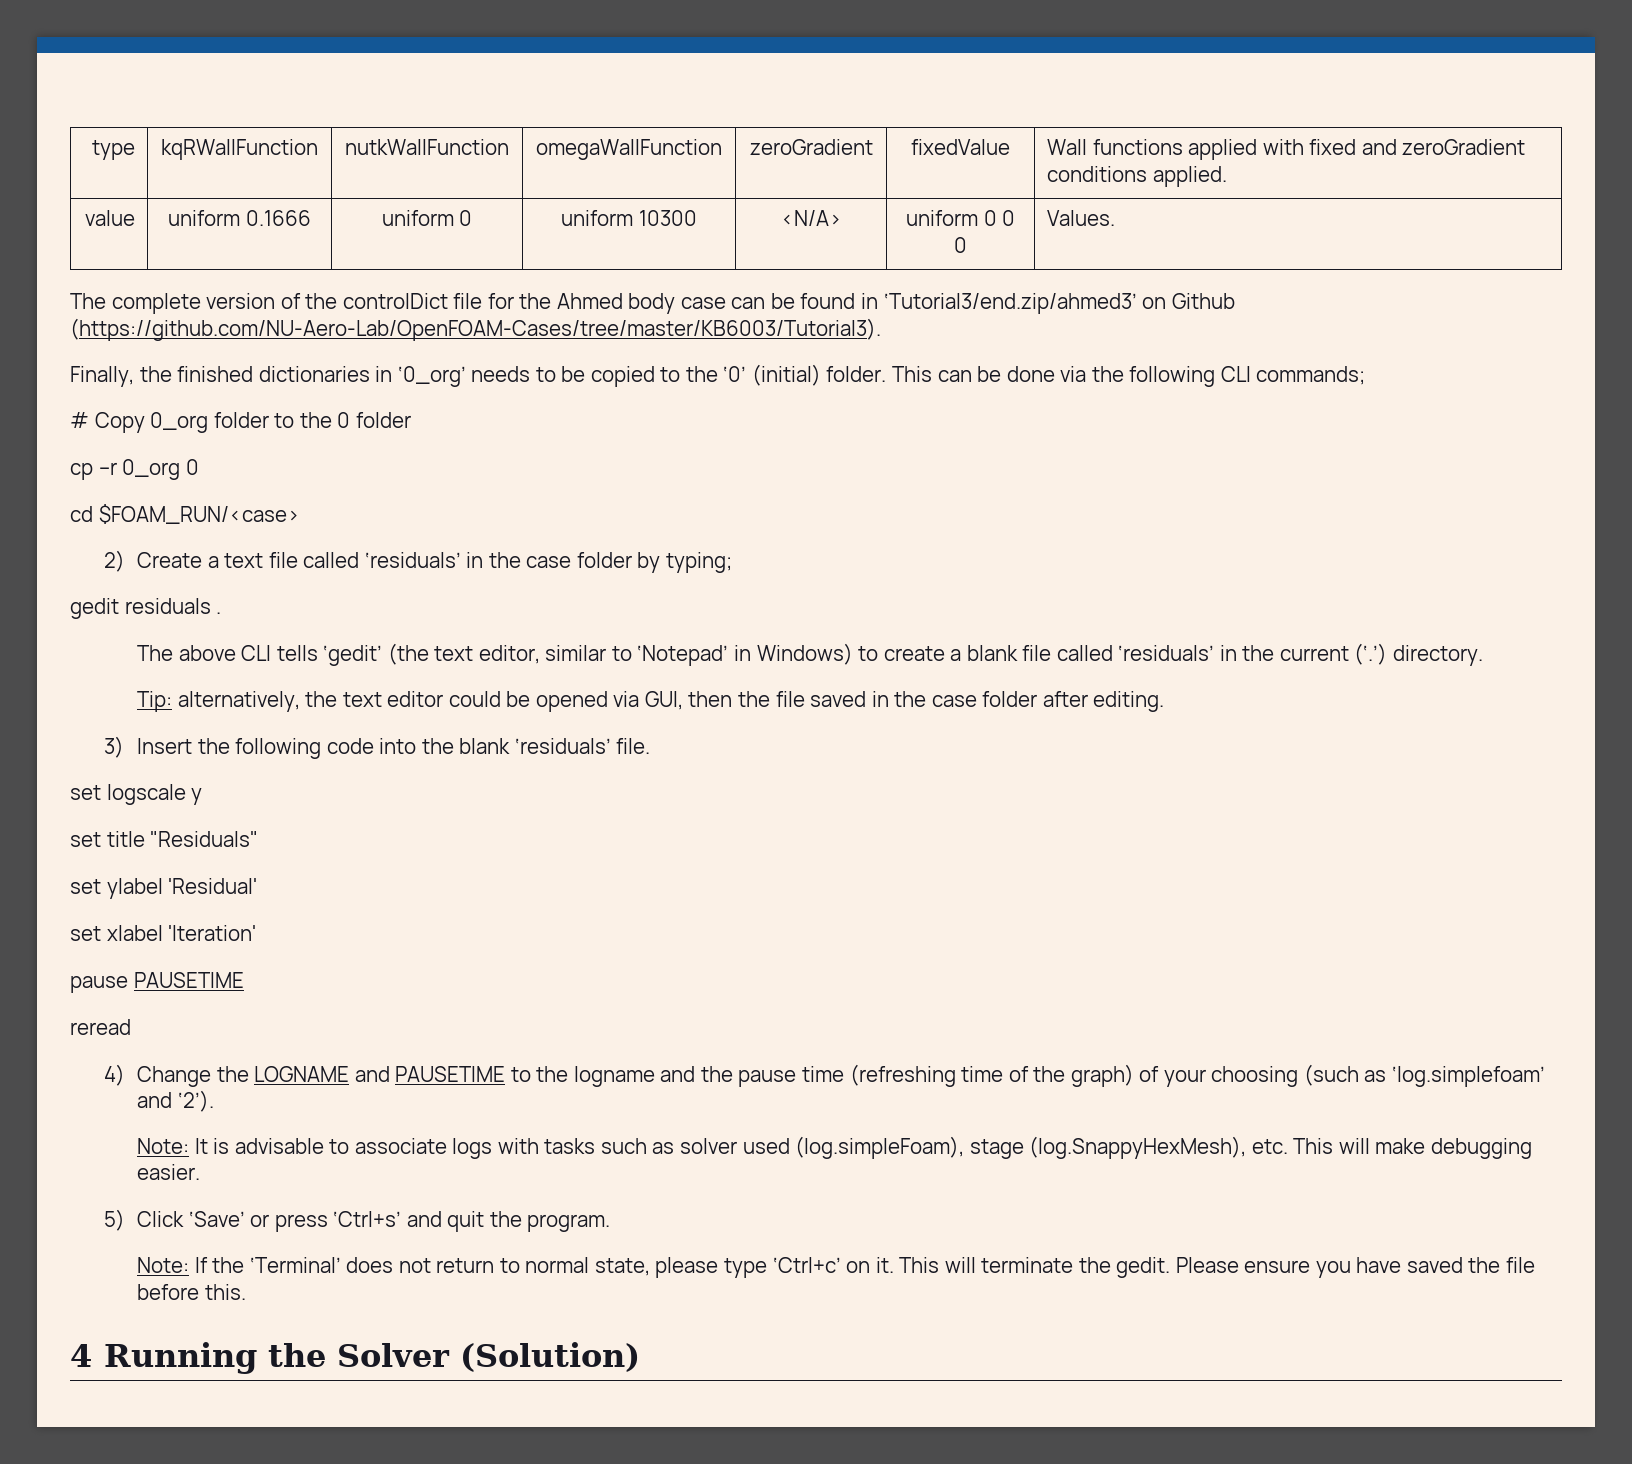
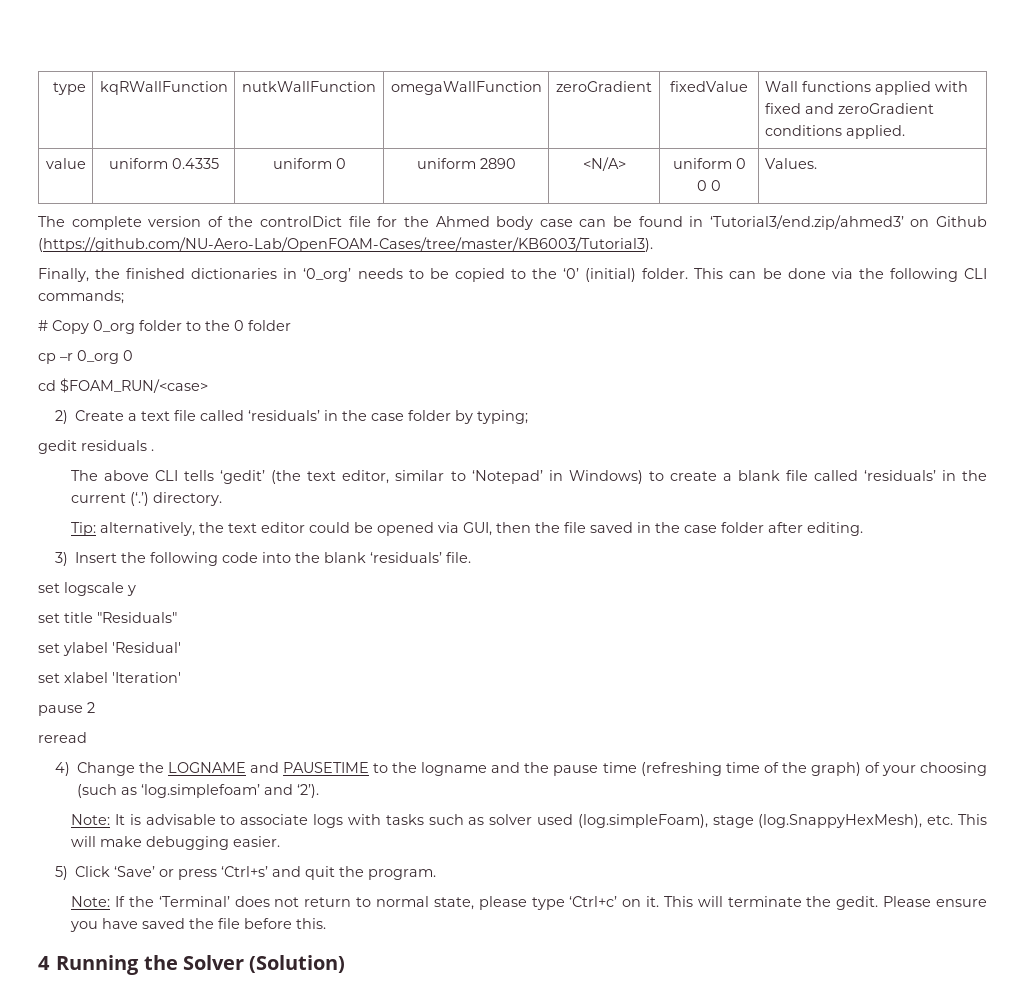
[245,210,311,226] 0.1666 -> [171,158,219,169] 0.4335
[638,210,697,226] 10300 -> [479,158,516,169] 2890
[133,972,244,988] PAUSETIME -> [87,702,95,713] 2

